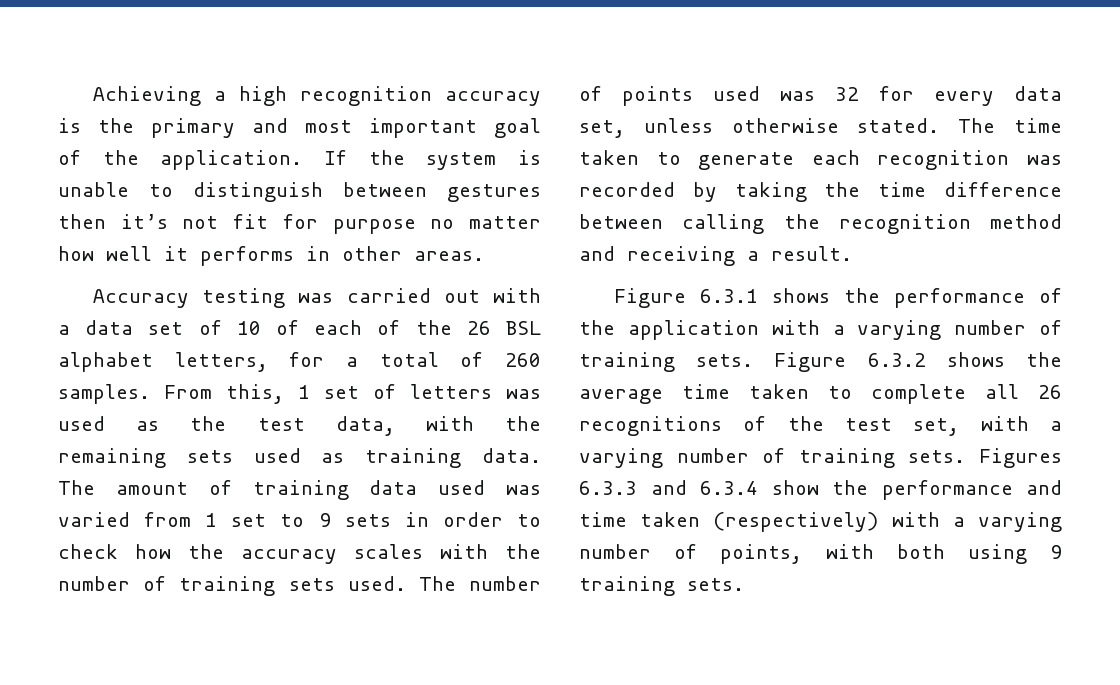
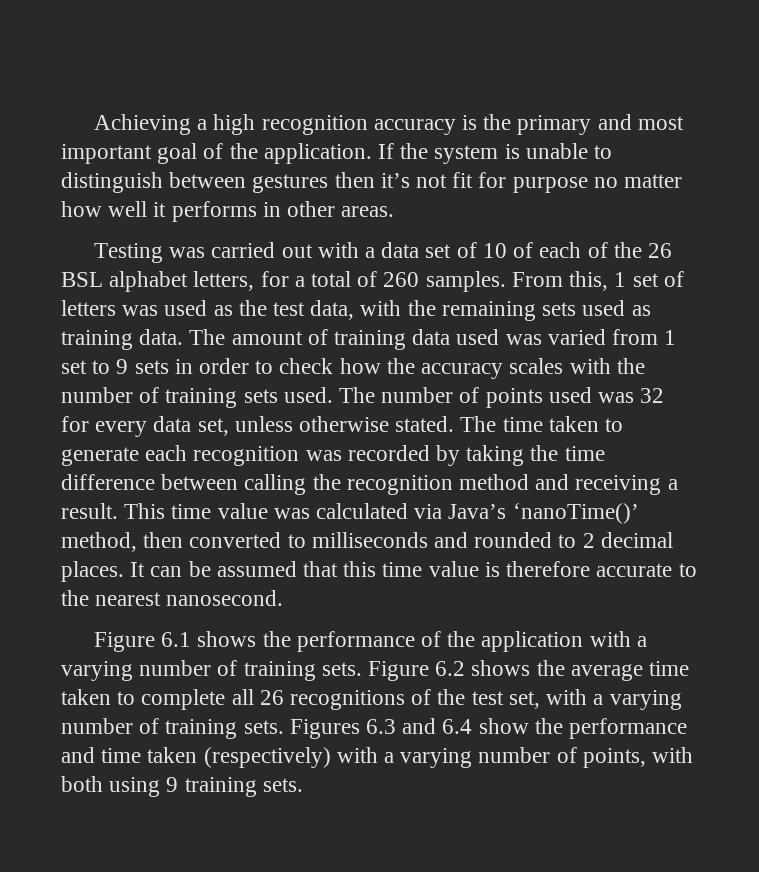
[93,288,286,308] Accuracy testing -> [93,243,163,263] Testing
[614,288,759,308] // Figure 6.3.1 -> [124,503,639,524] [61,532,673,552] [61,561,697,582] [61,590,284,606] [93,632,192,652] This time value was calculated via Java’s ‘nanoTime()’ method, then converted to milliseconds and rounded to 2 decimal places. It can be assumed that this time value is therefore accurate to the nearest nanosecond. // Figure 6.1
[867,353,926,367] 6.3.2 -> [435,661,466,676] 6.2
[579,480,758,495] 6.3.3 and 6.3.4 -> [366,718,473,734] 6.3 and 6.4

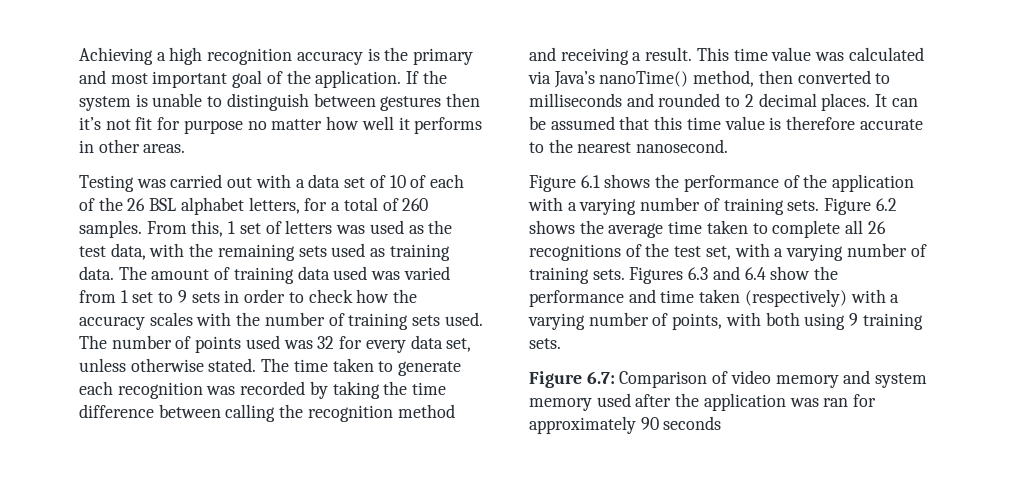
[512,503,639,524] ‘nanoTime()’ -> [599,71,689,87] nanoTime()
(303, 785) none -> [529,370,928,388] [529,393,877,411] [529,416,722,434] // Figure 6.7: Comparison of video memory and system memory used after the application was ran for approximately 90 seconds

